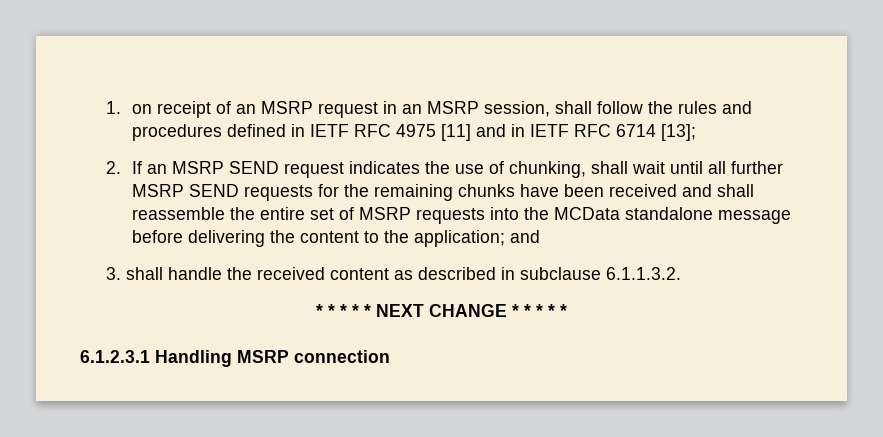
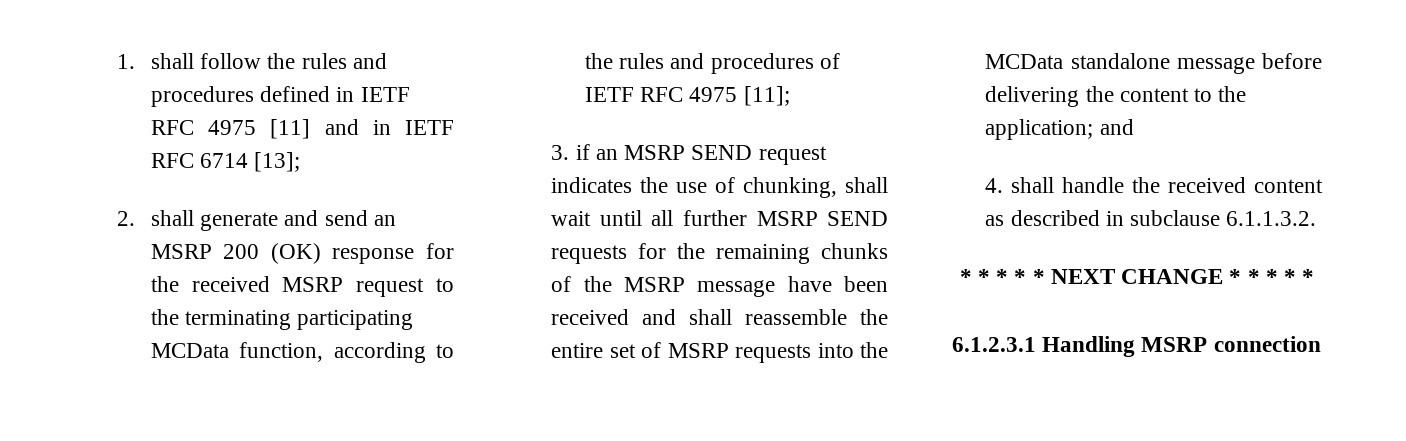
[131,101,550,118] on receipt of an MSRP request in an MSRP session, -> (136, 61) none
[131,161,142,174] If -> [150,210,396,231] [150,243,454,264] [150,276,454,297] [150,309,414,330] [150,342,454,363] [584,53,840,74] [584,86,790,106] [551,144,590,160] shall generate and send an MSRP 200 (OK) response for the received MSRP request to the terminating participating MCData function, according to the rules and procedures of IETF RFC 4975 [11]; // 3. if
(515, 190) none -> [551,276,776,297] of the MSRP message
[105,267,121,280] 3. -> [985,178,1004,193] 4.

